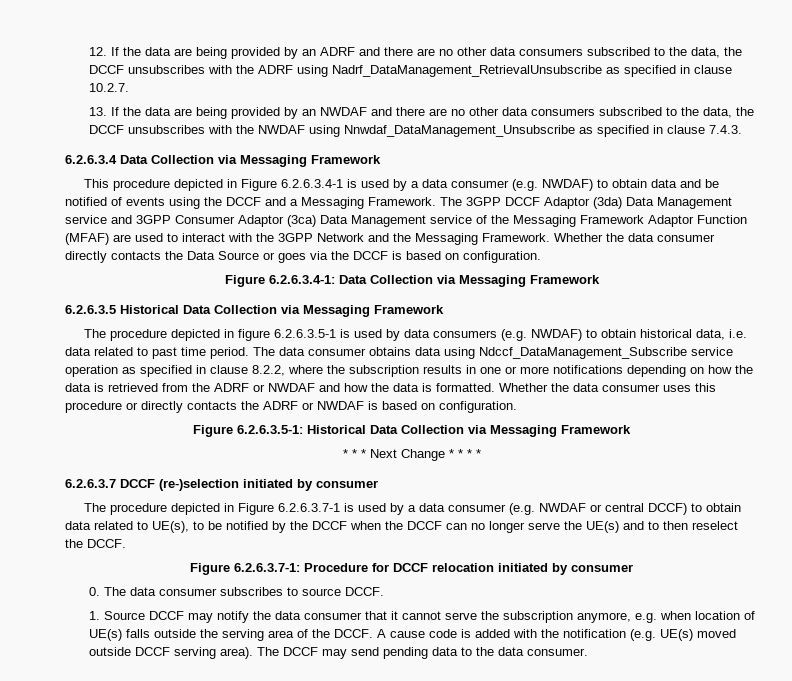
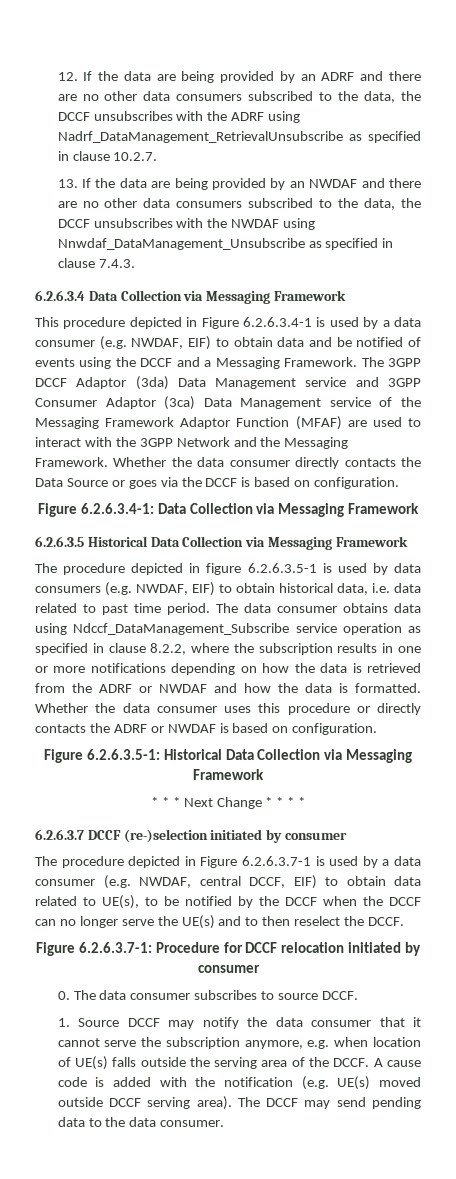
[541,179,593,191] NWDAF) -> [131,336,212,350] NWDAF, EIF)
[530,329,582,341] NWDAF) -> [136,582,215,596] NWDAF, EIF)
[538,503,687,515] NWDAF or central DCCF) -> [139,875,317,889] NWDAF, central DCCF, EIF)

